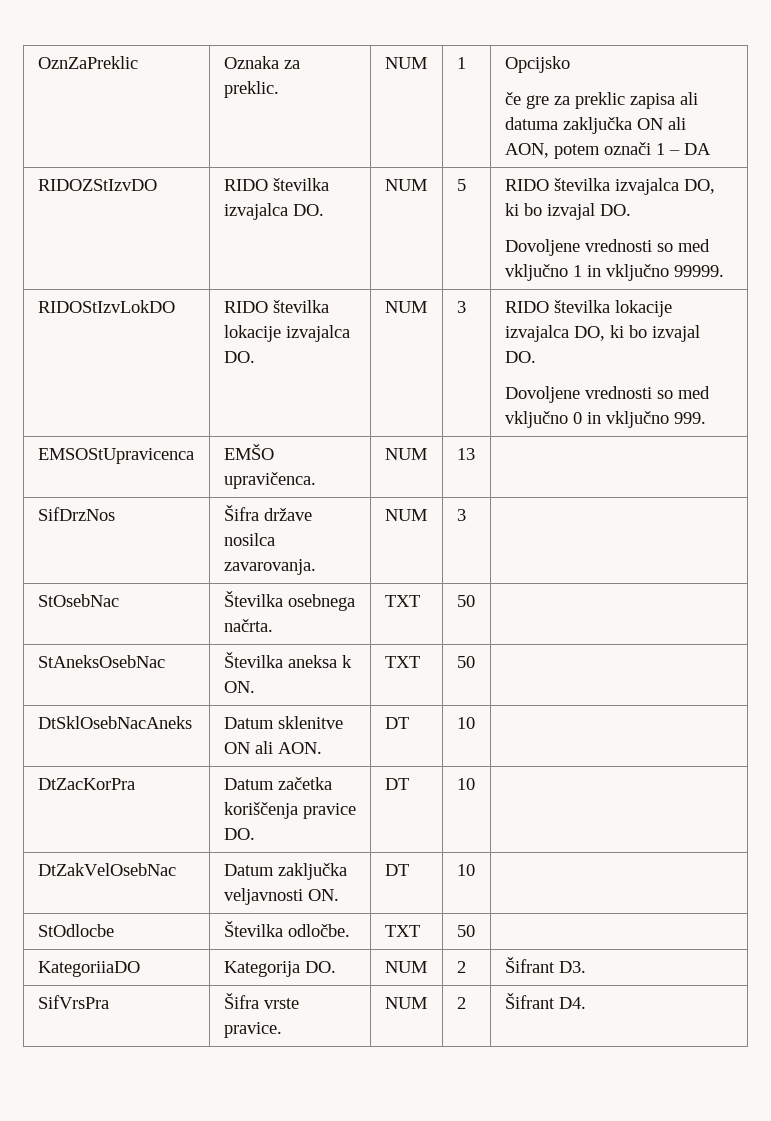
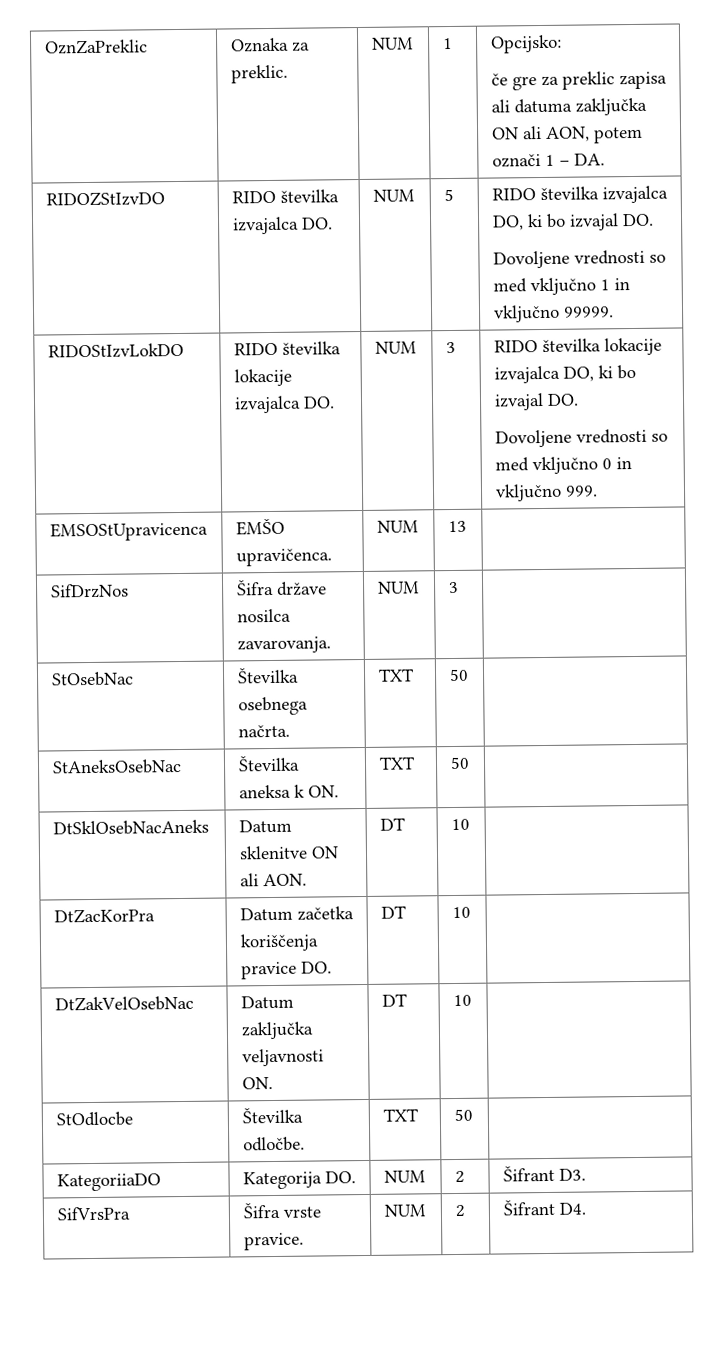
[504,56,570,73] Opcijsko -> [489,34,562,54] Opcijsko:
[683,143,711,155] DA -> [573,153,605,166] DA.

